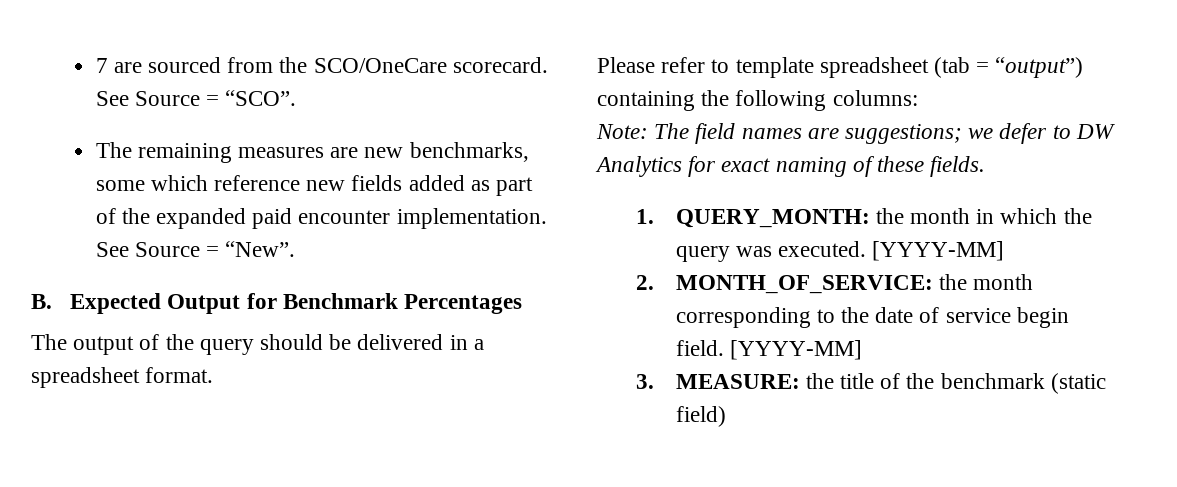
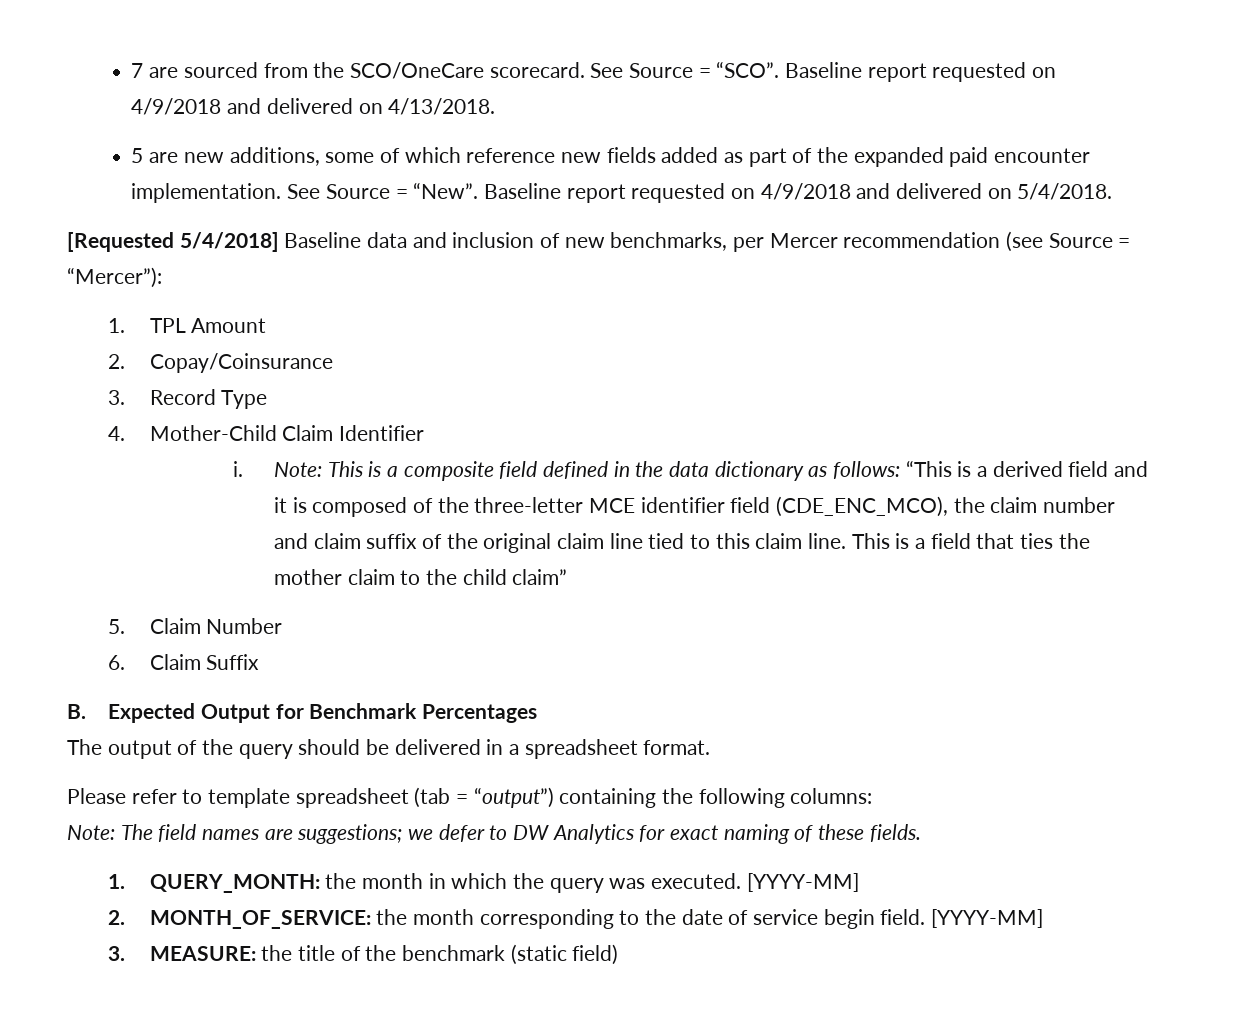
[95,142,529,163] [95,180,145,191] // The remaining measures are new benchmarks, some -> [784,62,1056,82] [131,98,496,115] [131,147,400,166] Baseline report requested on 4/9/2018 and delivered on 4/13/2018. // 5 are new additions, some of
(296, 249) none -> [483,183,1113,203] [67,231,1131,252] [67,267,162,288] [108,318,267,333] [108,353,333,373] [108,389,268,409] [108,425,425,441] [232,460,1148,481] [273,496,1115,517] [273,533,1090,553] [273,569,568,585] [108,618,283,634] [108,654,260,670] Baseline report requested on 4/9/2018 and delivered on 5/4/2018. // [Requested 5/4/2018] Baseline data and inclusion of new benchmarks, per Mercer recommendation (see Source = “Mercer”): // 1. TPL Amount // 2. Copay/Coinsurance // 3. Record Type // 4. Mother-Child Claim Identifier // i. Note: This is a composite field defined in the data dictionary as follows: “This is a derived field and it is composed of the three-letter MCE identifier field (CDE_ENC_MCO), the claim number and claim suffix of the original claim line tied to this claim line. This is a field that ties the mother claim to the child claim” // 5. Claim Number // 6. Claim Suffix

